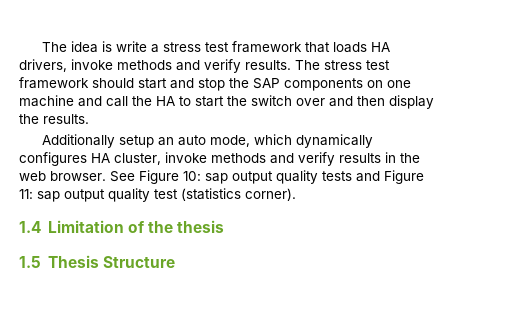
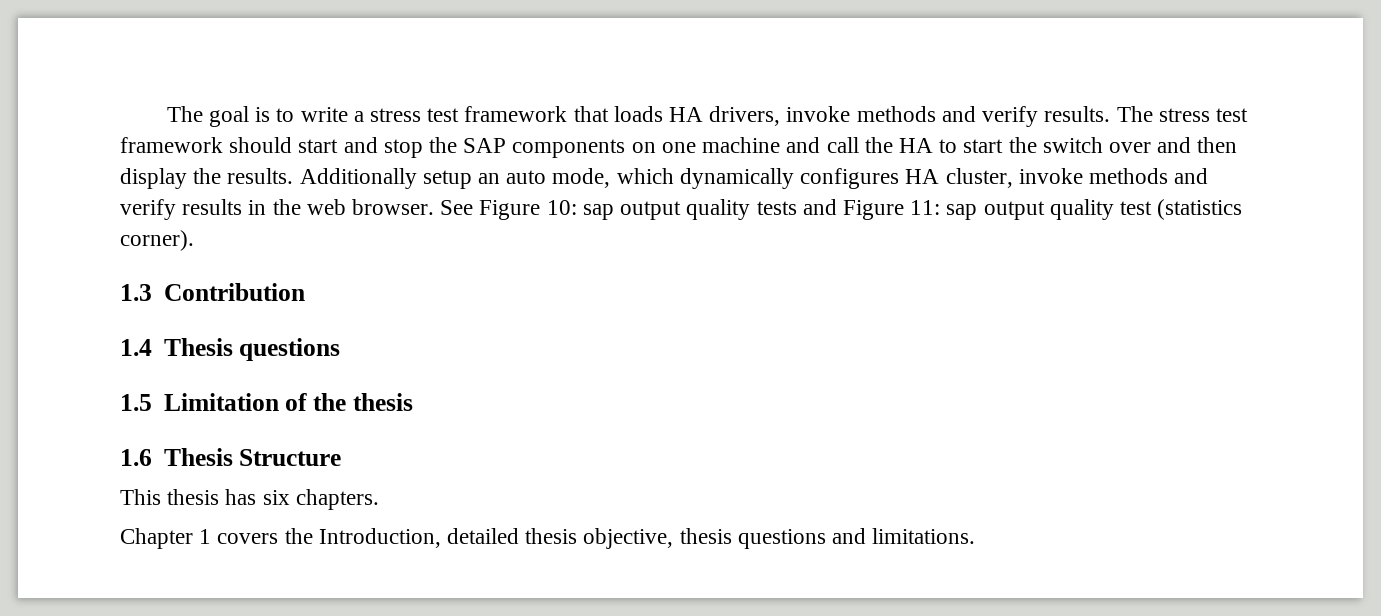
[41,41,112,53] The idea is -> [166,106,295,127] The goal is to
(89, 119) // -> (294, 176) none
[19,221,41,233] 1.4 -> [120,283,305,301] [120,338,341,361] [120,394,152,411] 1.3 Contribution // 1.4 Thesis questions // 1.5
[19,256,41,268] 1.5 -> [120,449,152,466] 1.6
(175, 262) none -> [120,489,379,510] [120,528,976,549] // This thesis has six chapters. // Chapter 1 covers the Introduction, detailed thesis objective, thesis questions and limitations.

